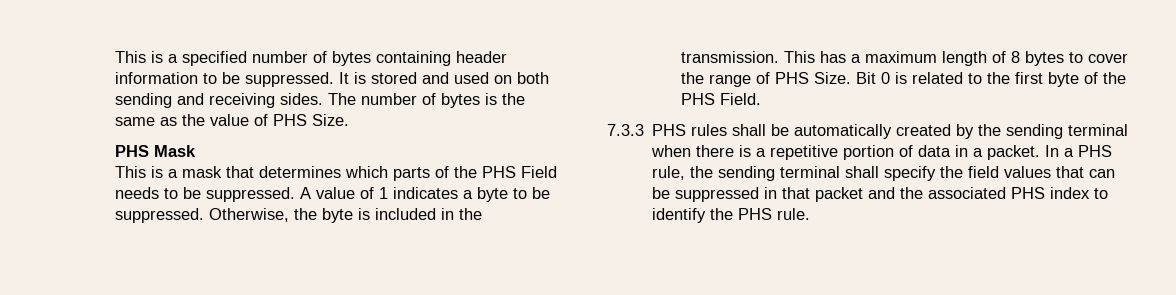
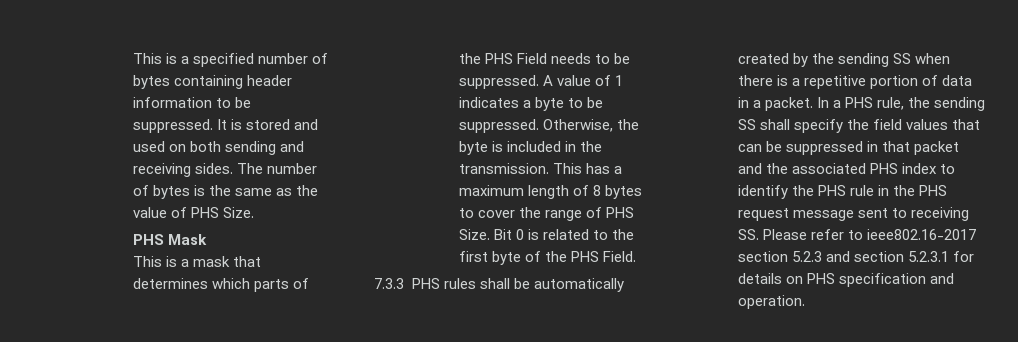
[1068,124,1129,136] terminal -> [892,53,911,64] SS
[780,166,841,178] terminal -> [737,119,756,130] SS
[777,208,811,220] rule. -> [849,185,947,196] [737,207,969,221] [737,229,976,240] [737,251,974,262] [737,273,954,287] [737,295,805,309] rule in the PHS request message sent to receiving SS. Please refer to ieee802.16-2017 section 5.2.3 and section 5.2.3.1 for details on PHS specification and operation.

